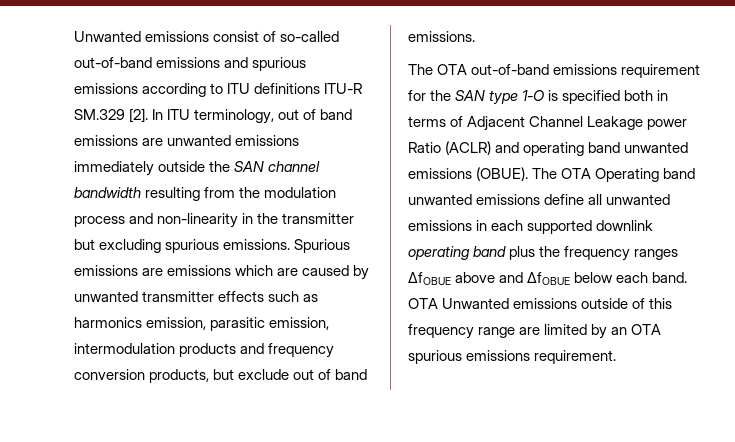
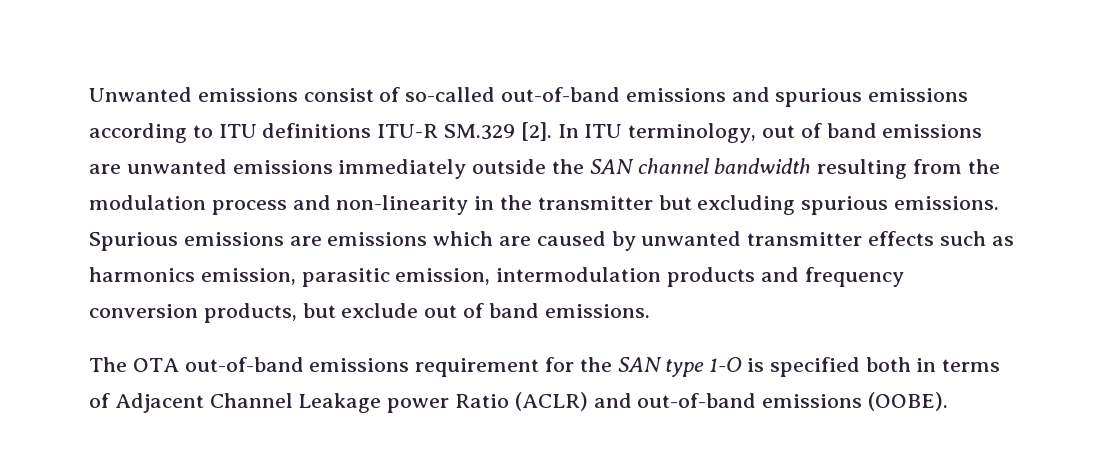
[523,142,689,156] [408,167,696,182] [408,194,671,205] [408,220,654,234] [408,246,679,261] [408,272,688,285] [408,298,673,309] [408,324,662,339] [408,350,617,364] operating band unwanted emissions (OBUE). The OTA Operating band unwanted emissions define all unwanted emissions in each supported downlink operating band plus the frequency ranges ΔfOBUE above and ΔfOBUE below each band. OTA Unwanted emissions outside of this frequency range are limited by an OTA spurious emissions requirement. -> [637,392,949,411] out-of-band emissions (OOBE).

